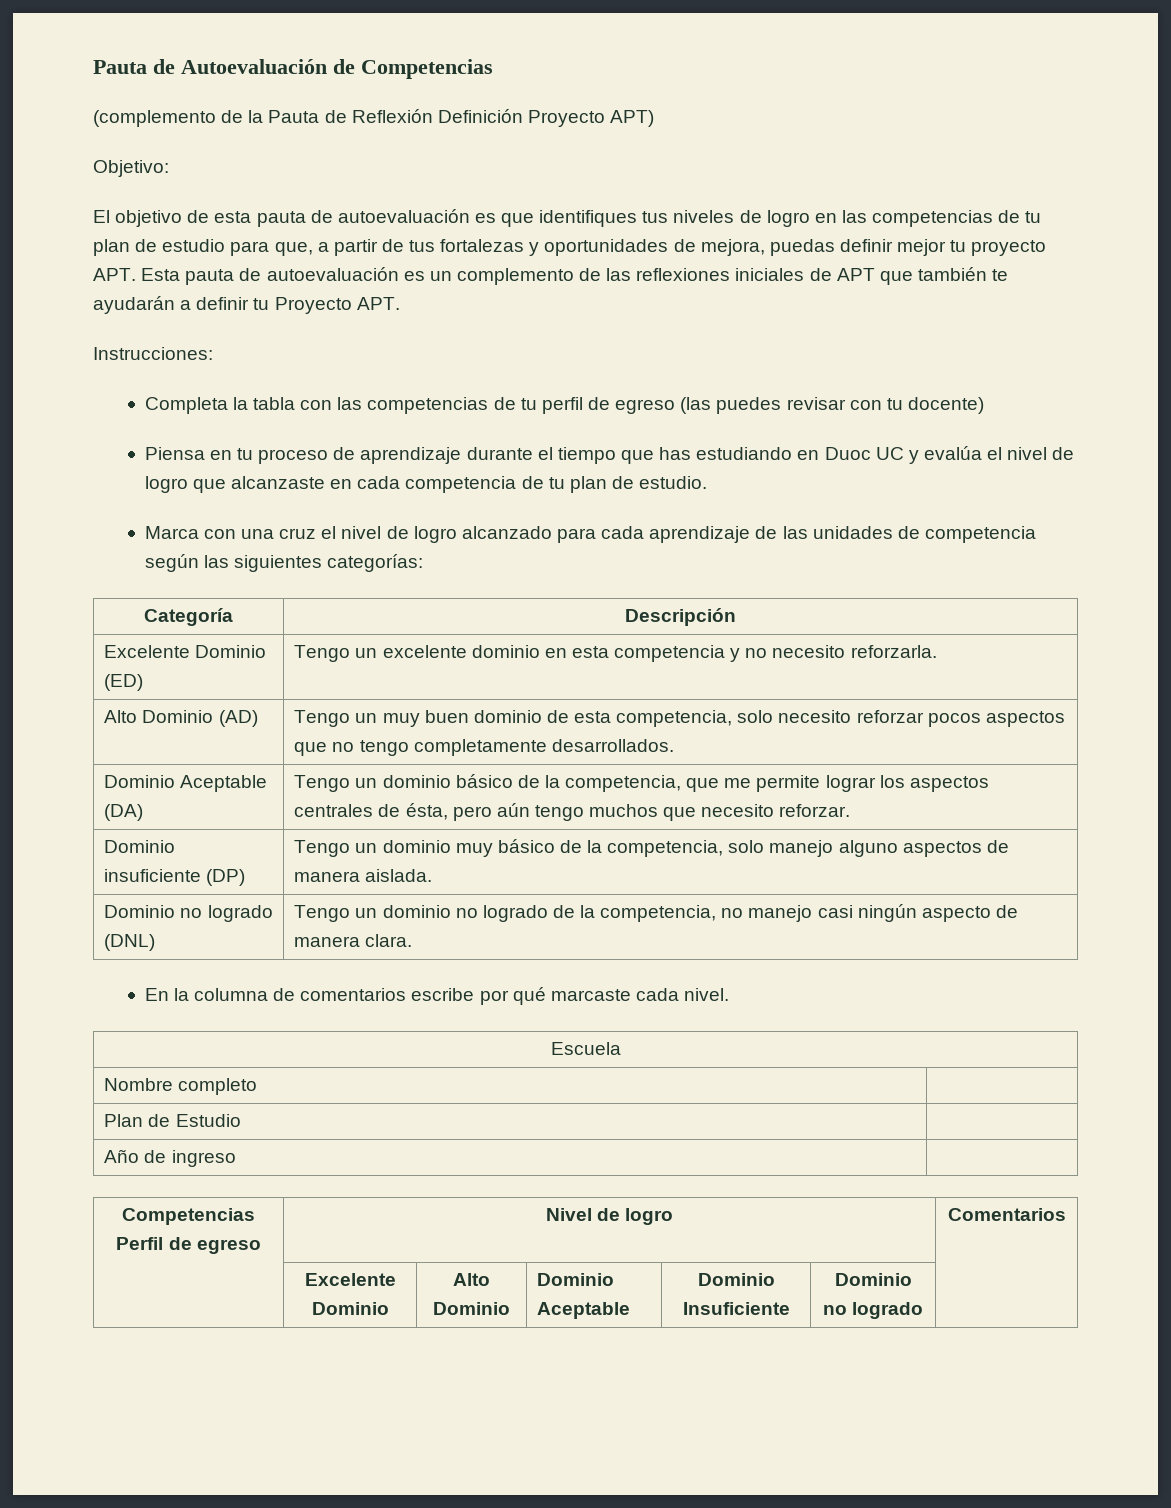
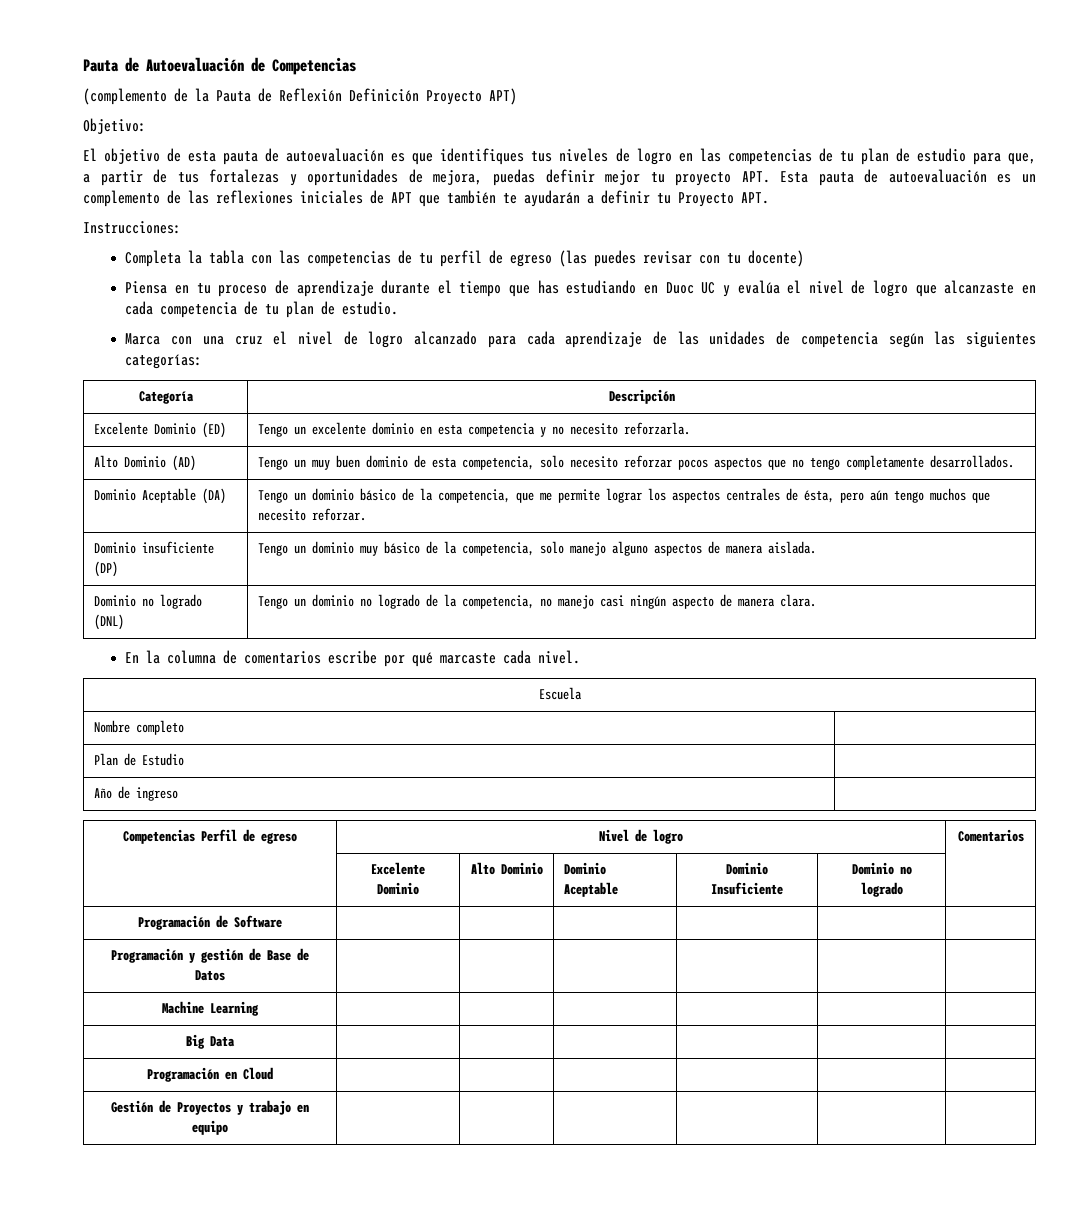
(924, 1310) none -> [138,915,282,930] [111,948,309,963] [195,970,225,981] [162,1001,259,1016] [186,1034,235,1049] [147,1067,273,1082] [111,1100,309,1115] [192,1120,228,1135] // Programación de Software | | | | | | // Programación y gestión de Base de Datos | | | | | | // Machine Learning | | | | | | // Big Data | | | | | | // Programación en Cloud | | | | | | // Gestión de Proyectos y trabajo en equipo | | | | | |

